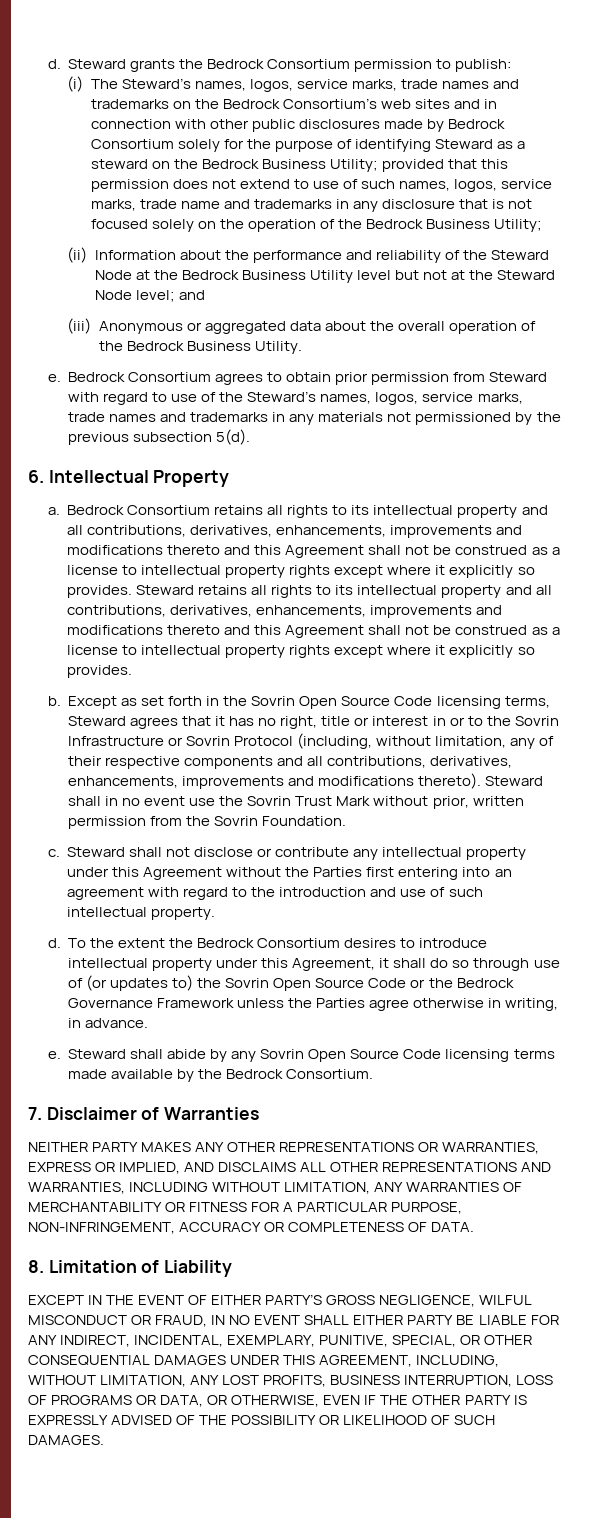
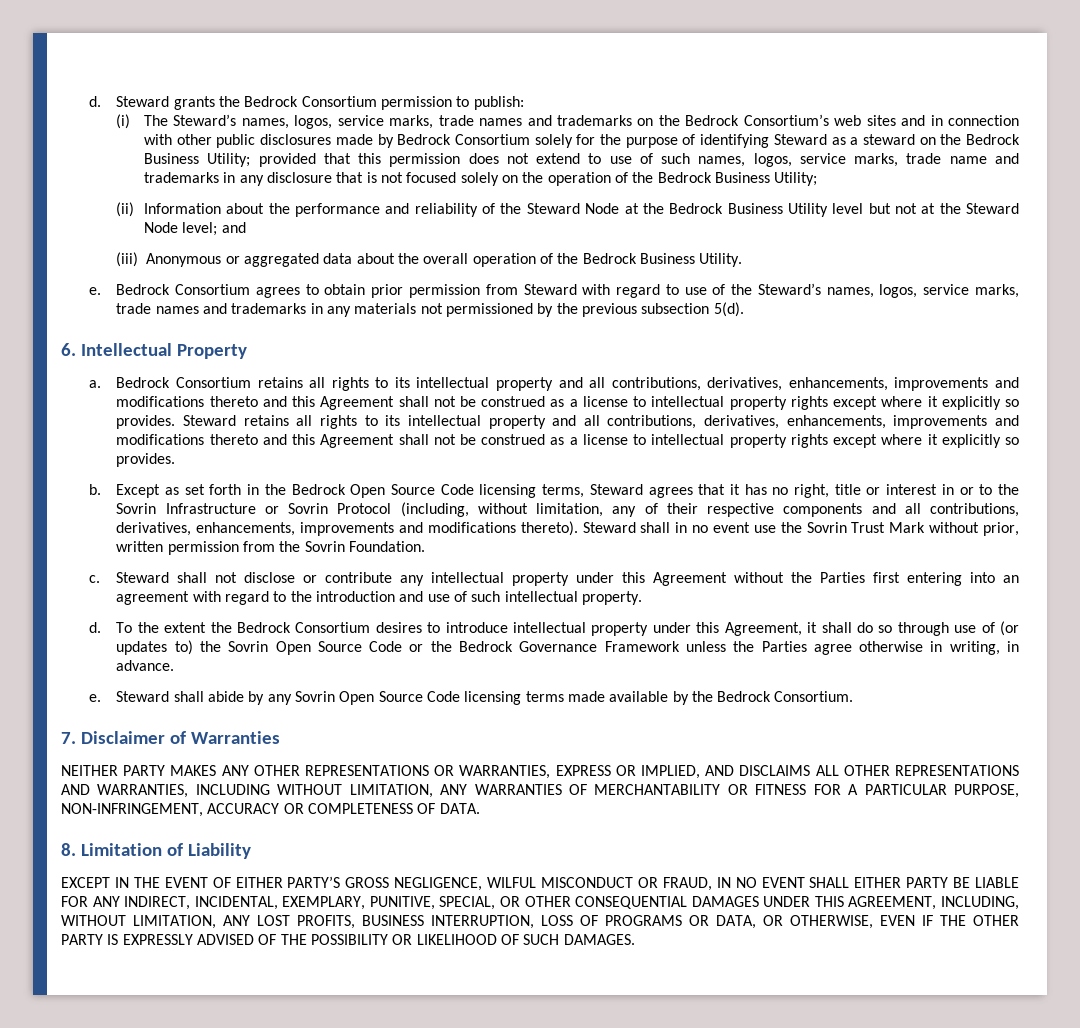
[251,696,296,706] Sovrin -> [291,484,346,495] Bedrock

